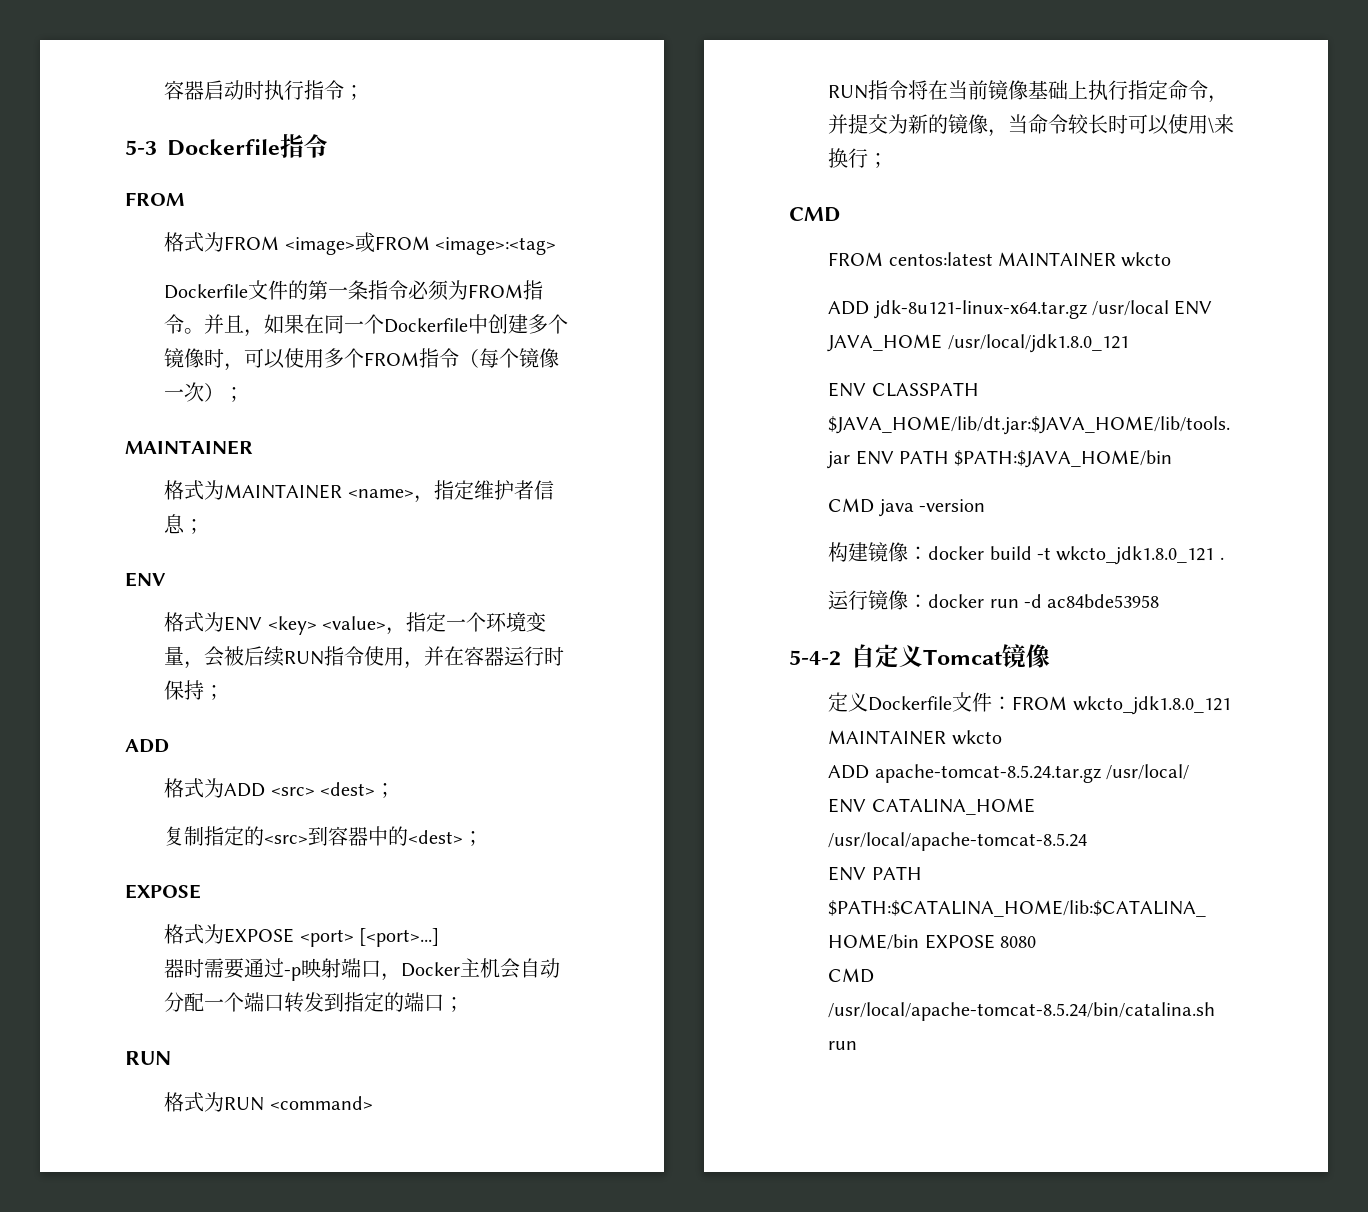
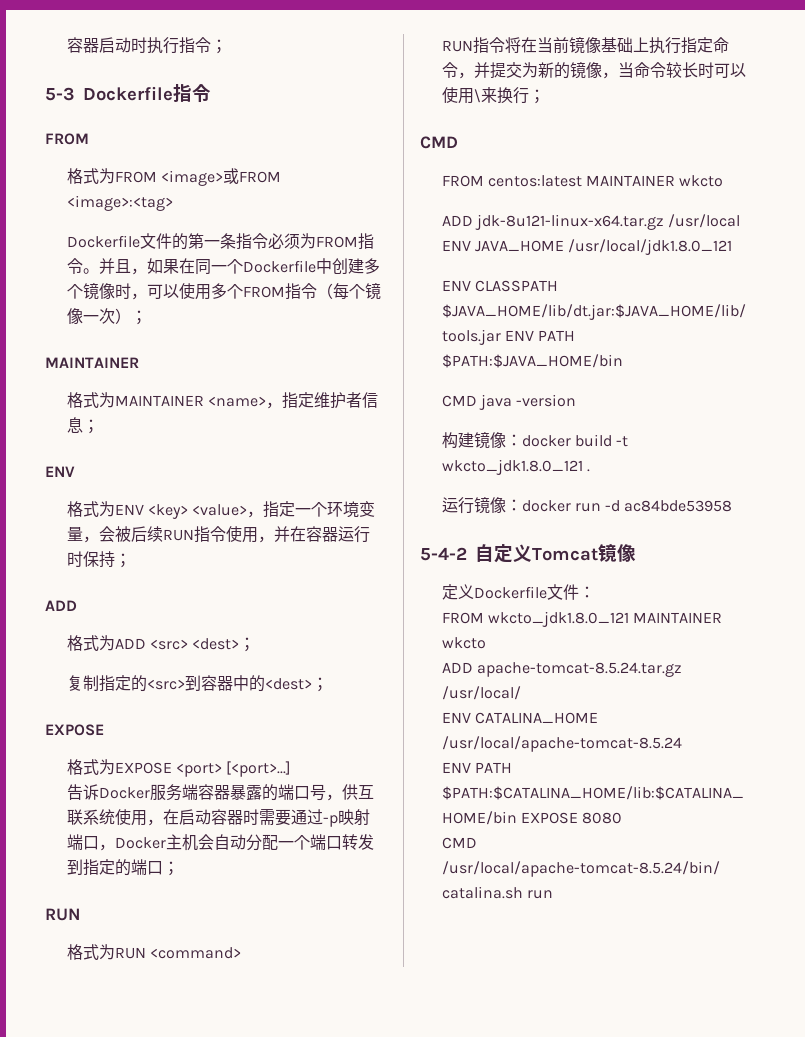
(440, 937) none -> [66,784,374,801] [66,809,227,826] 告诉Docker服务端容器暴露的端口号，供互联系统使用，在启动容
(1013, 703) none -> (595, 592) //

